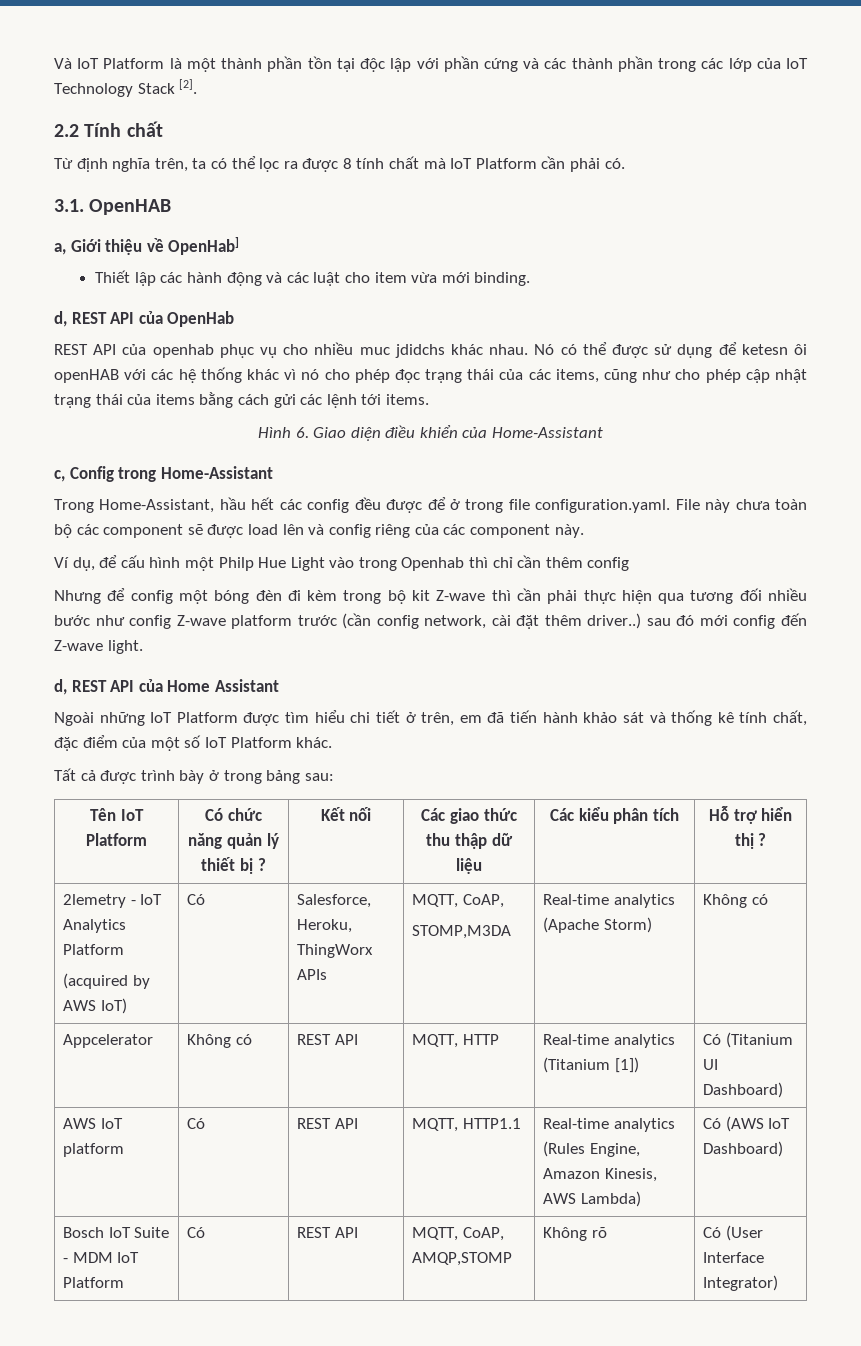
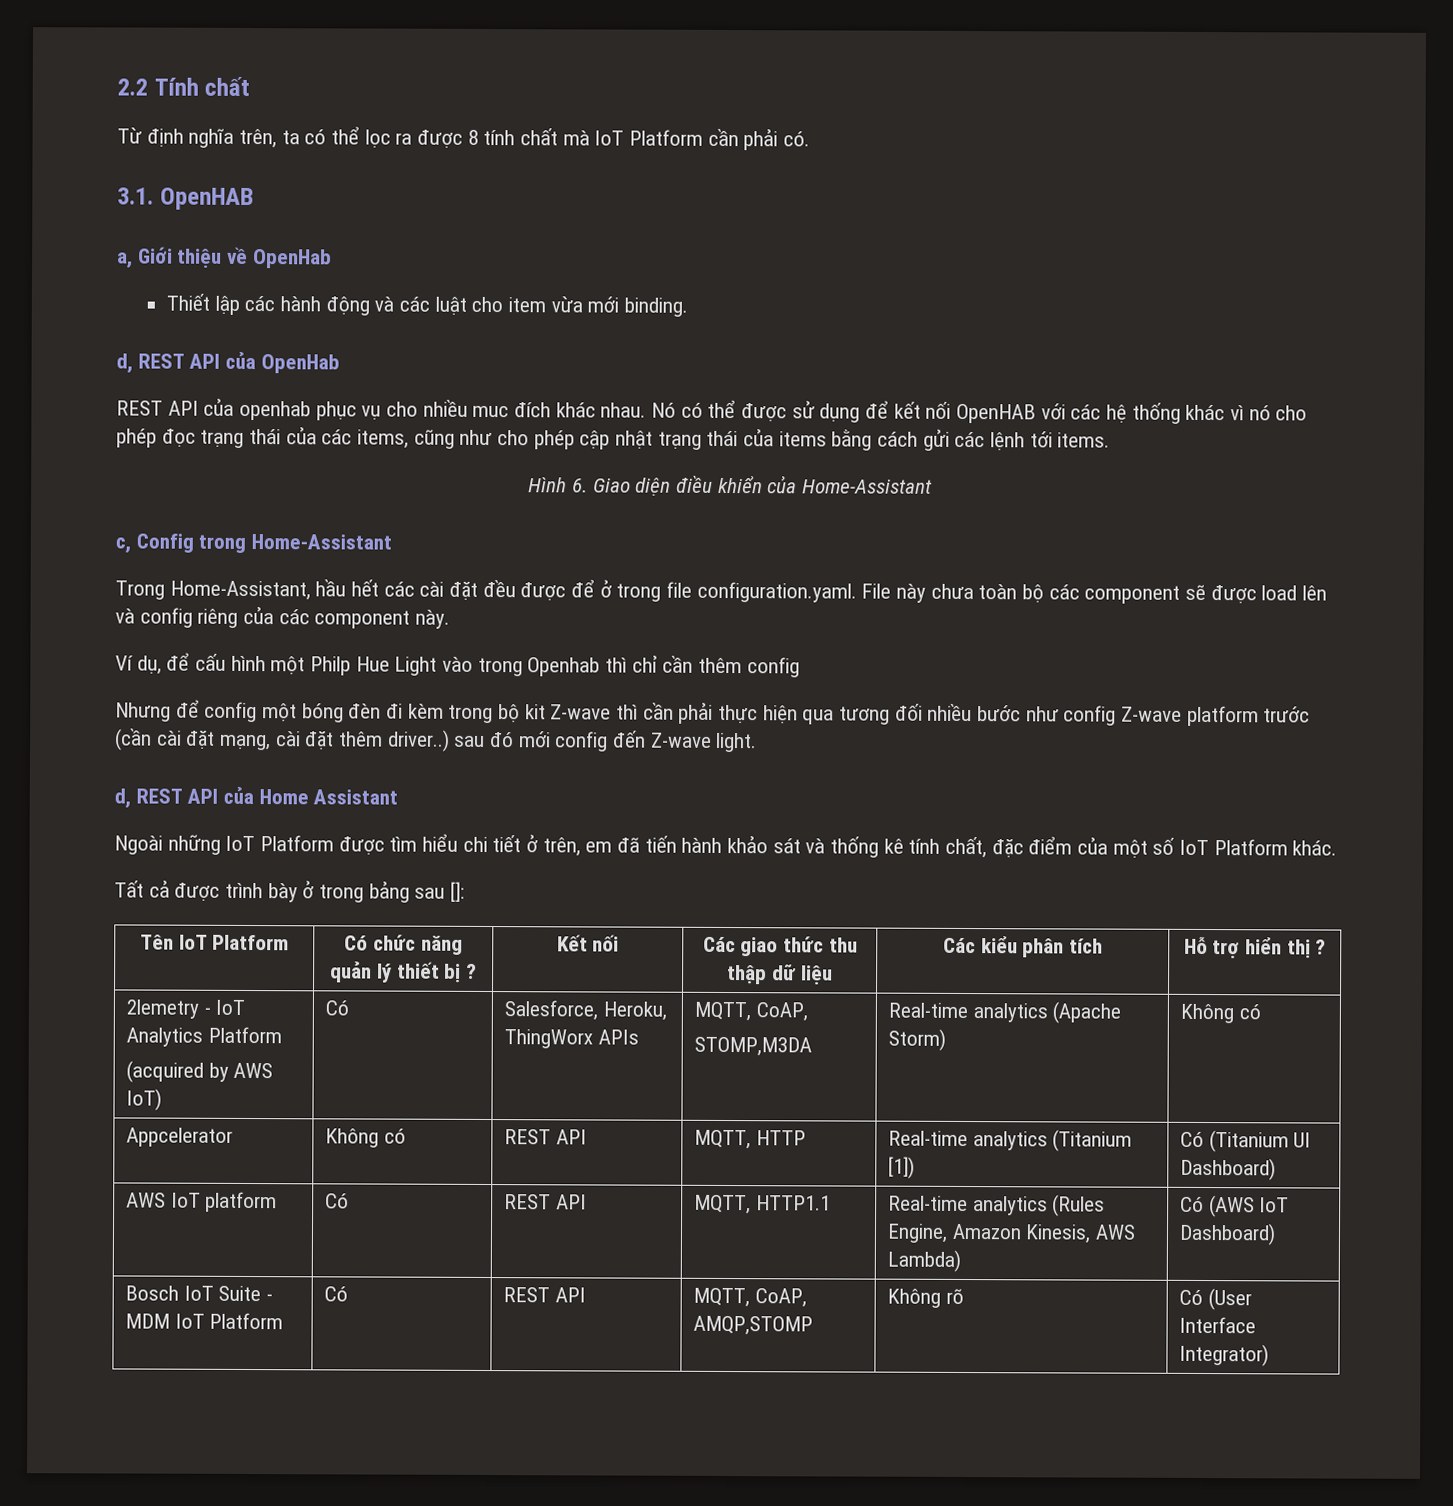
[54,56,809,72] [54,79,198,97] Và IoT Platform là một thành phần tồn tại độc lập với phần cứng và các thành phần trong các lớp của IoT Technology Stack [2]. // -> (117, 87) none
[168,237,240,255] OpenHab] -> [252,249,332,269] OpenHab
[394,344,445,358] jdidchs -> [514,402,552,418] đích
[741,344,808,355] [54,369,119,383] ketesn ôi openHAB -> [893,401,1037,424] kết nối OpenHAB
[307,499,350,513] config -> [419,581,479,600] cài đặt
[376,615,487,629] config network, -> [156,730,272,751] cài đặt mạng,
[304,773,334,781] sau: -> [414,881,466,902] sau []:

